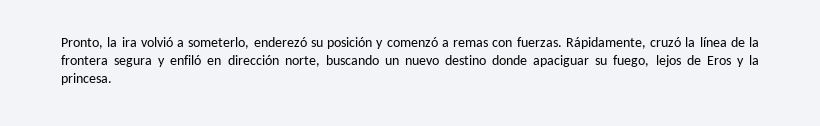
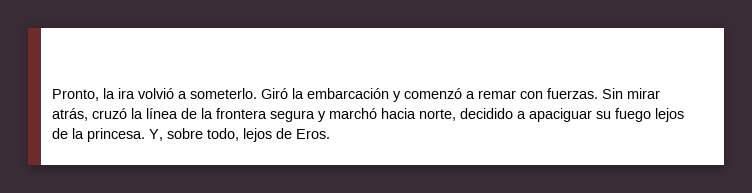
[188,37,372,49] someterlo, enderezó su posición -> [190,88,389,99] someterlo. Giró la embarcación
[453,40,488,47] remas -> [478,90,516,99] remar
[565,37,646,49] Rápidamente, -> [602,88,660,99] [52,108,88,121] Sin mirar atrás,
[170,55,528,67] enfiló en dirección norte, buscando un nuevo destino donde -> [329,108,526,121] marchó hacia norte, decidido a
[613,55,759,67] [61,73,112,85] fuego, lejos de Eros y la princesa. -> [615,108,684,122] [52,128,330,142] fuego lejos de la princesa. Y, sobre todo, lejos de Eros.

